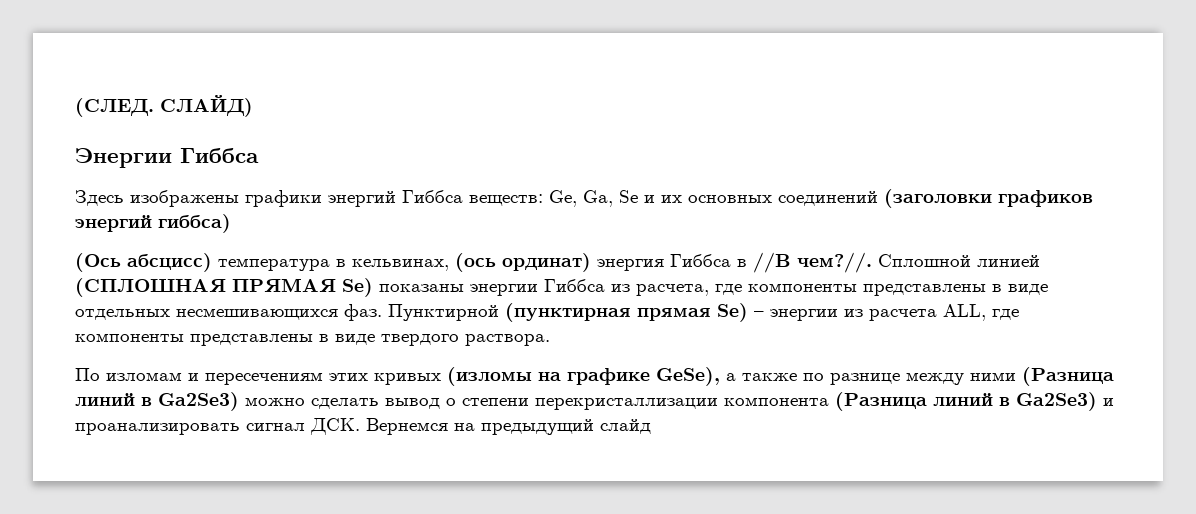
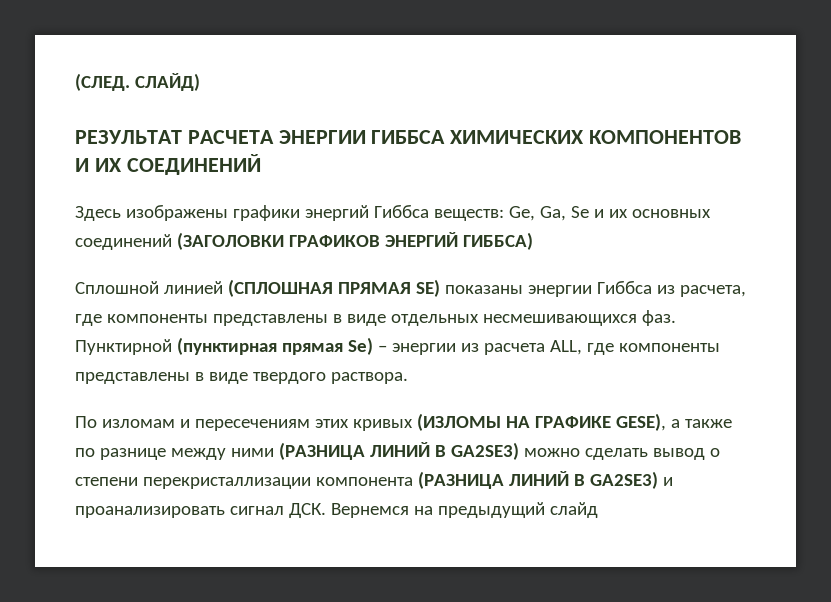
[75,148,259,168] Энергии Гиббса -> [75,130,742,144] [75,154,261,175] РЕЗУЛЬТАТ РАСЧЕТА ЭНЕРГИИ ГИББСА ХИМИЧЕСКИХ КОМПОНЕНТОВ И ИХ СОЕДИНЕНИЙ
[884,189,1093,208] [75,214,231,233] [75,252,872,273] (заголовки графиков энергий гиббса) // (Ось абсцисс) температура в кельвинах, (ось ординат) энергия Гиббса в //В чем?//. -> [176,232,533,250] (ЗАГОЛОВКИ ГРАФИКОВ ЭНЕРГИЙ ГИББСА) //
[342,278,373,297] Se) -> [415,279,440,297] SE)
[447,367,720,386] (изломы на графике GeSe), -> [416,413,666,431] (ИЗЛОМЫ НА ГРАФИКЕ GESE),
[1022,367,1114,386] [75,392,239,411] (Разница линий в Ga2Se3) -> [278,442,519,460] (РАЗНИЦА ЛИНИЙ В GA2SE3)
[835,392,1097,411] (Разница линий в Ga2Se3) -> [417,471,658,489] (РАЗНИЦА ЛИНИЙ В GA2SE3)

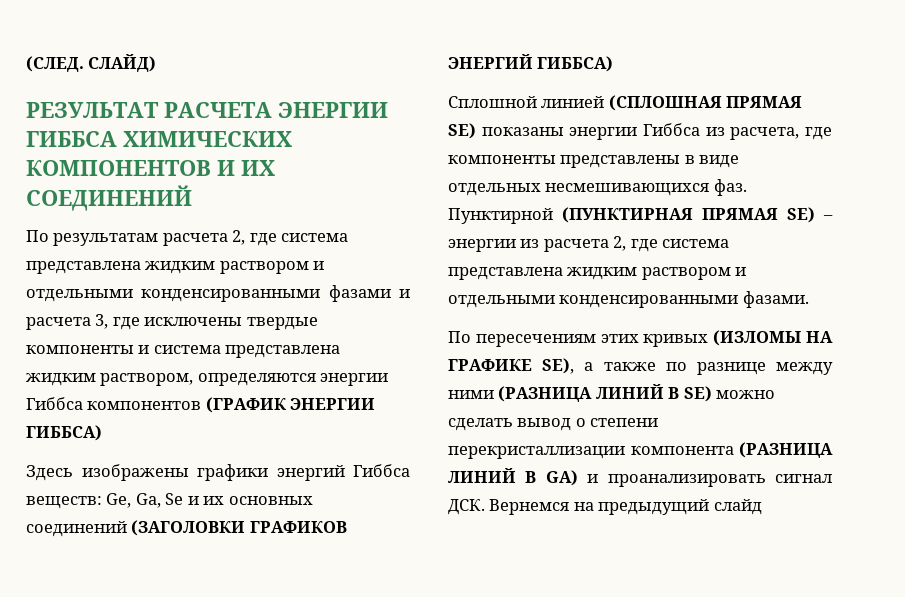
(261, 164) none -> [26,230,349,246] [26,261,325,274] [26,285,410,302] [26,314,318,330] [26,345,341,358] [26,373,389,386] [26,397,376,413] [26,425,102,441] // По результатам расчета 2, где система представлена жидким раствором и отдельными конденсированными фазами и расчета 3, где исключены твердые компоненты и система представлена жидким раствором, определяются энергии Гиббса компонентов (ГРАФИК ЭНЕРГИИ ГИББСА)
[176,337,373,355] (пунктирная прямая Se) -> [562,207,815,223] (ПУНКТИРНАЯ ПРЯМАЯ SE)
[549,340,720,355] [75,372,408,384] [75,416,190,428] ALL, где компоненты представлены в виде твердого раствора. // По изломам и -> [613,236,730,252] [448,267,747,280] [448,291,809,308] [448,331,471,343] 2, где система представлена жидким раствором и отдельными конденсированными фазами. // По
[615,413,666,431] GESE), -> [542,358,575,374] SE),
[450,442,519,460] GA2SE3) -> [683,386,712,402] SE)
[589,471,658,489] GA2SE3) -> [545,470,578,486] GA)

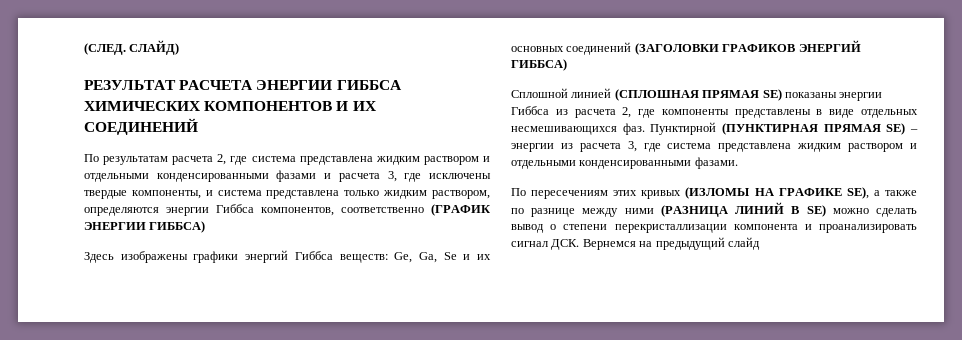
[26,345,134,354] компоненты -> [131,190,201,199] компоненты,
(341, 351) none -> [344,190,380,196] только
[87,401,202,410] компонентов -> [261,207,424,216] компонентов, соответственно
[730,127,800,140] расчета, -> [574,107,632,118] расчета 2,
[613,236,627,251] 2, -> [627,141,637,152] 3,
[739,442,833,458] [448,468,578,486] (РАЗНИЦА ЛИНИЙ В GA) -> (798, 227) none

